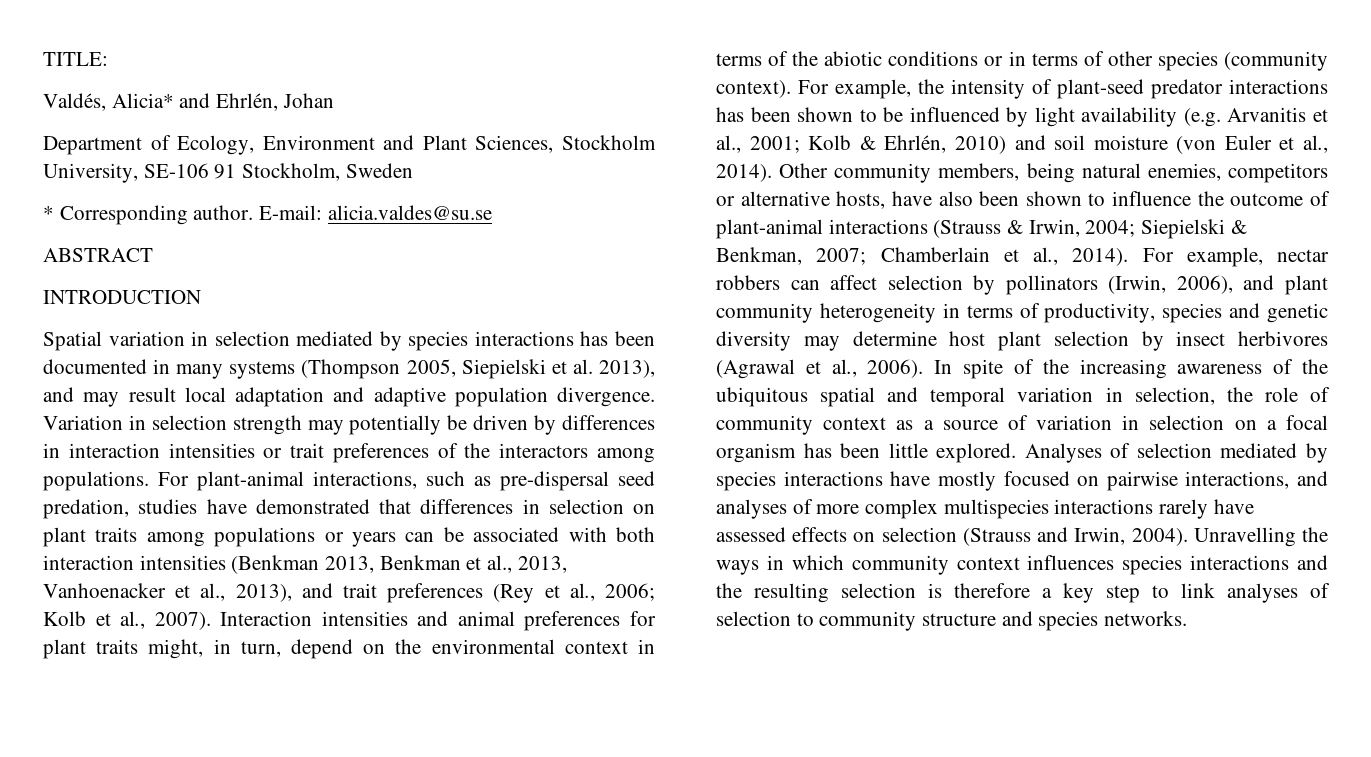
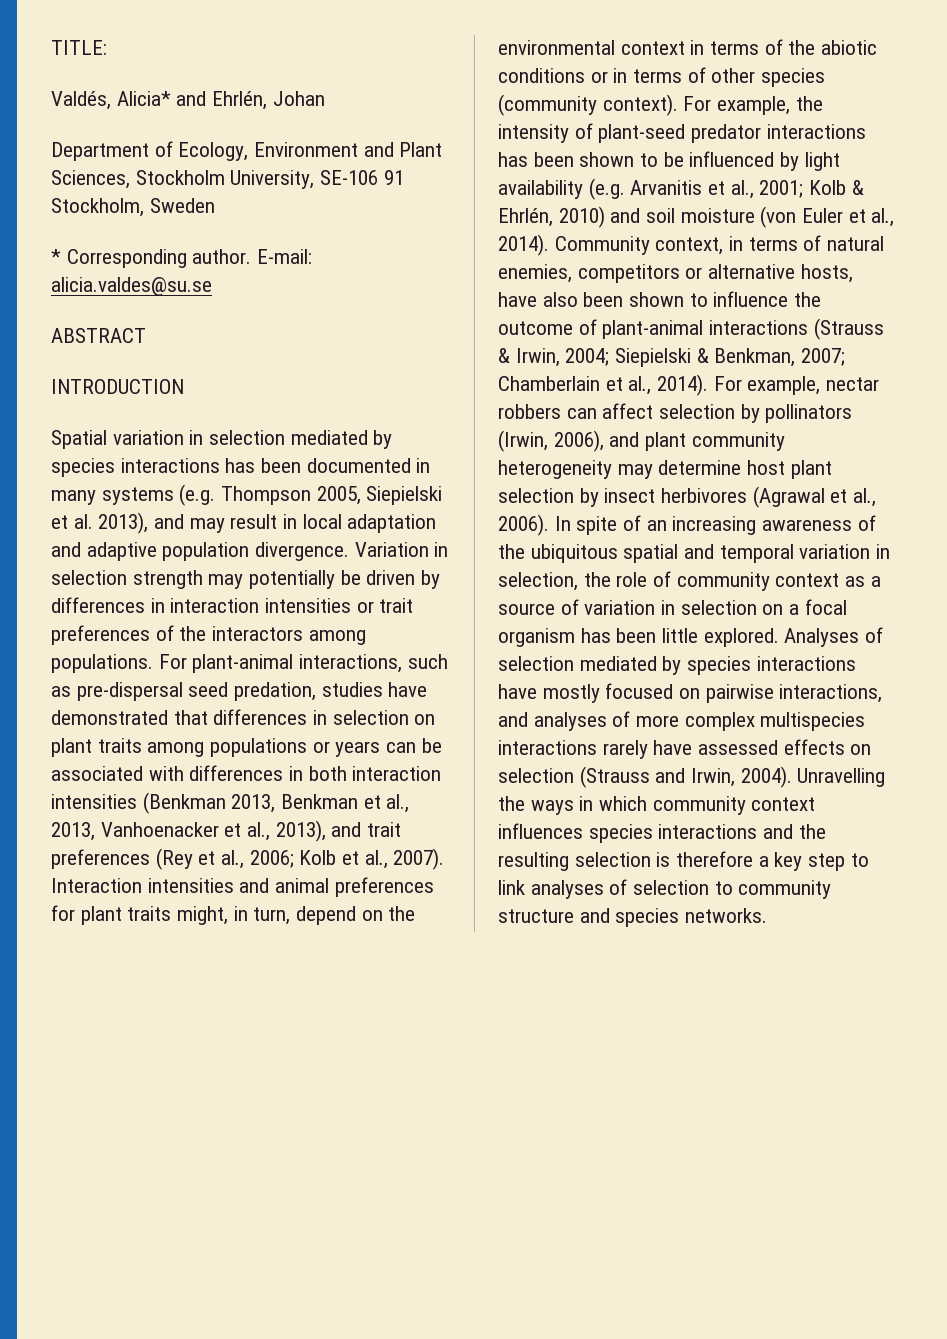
[301,359,401,379] (Thompson -> [179,484,312,506] (e.g. Thompson
(176, 394) none -> [283,514,298,529] in
(607, 534) none -> [189,765,304,781] differences in
[779,163,1075,183] Other community members, being -> [554,235,822,255] Community context, in terms of
[942,303,1328,323] [716,331,791,351] in terms of productivity, species and genetic diversity -> (612, 469) none
[1042,359,1069,374] the -> [646,520,667,531] an

